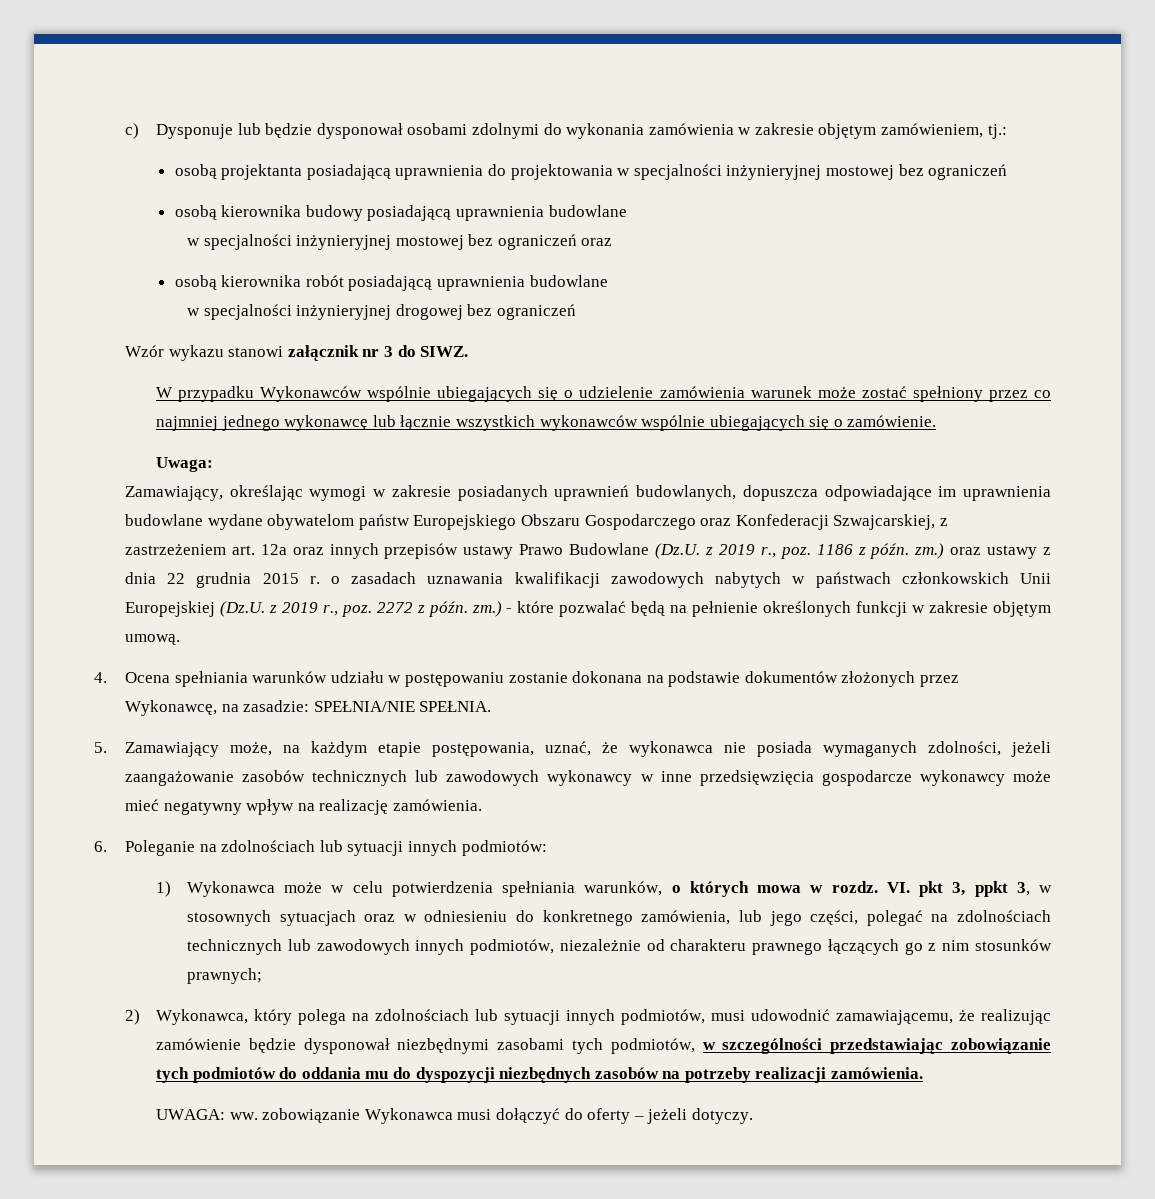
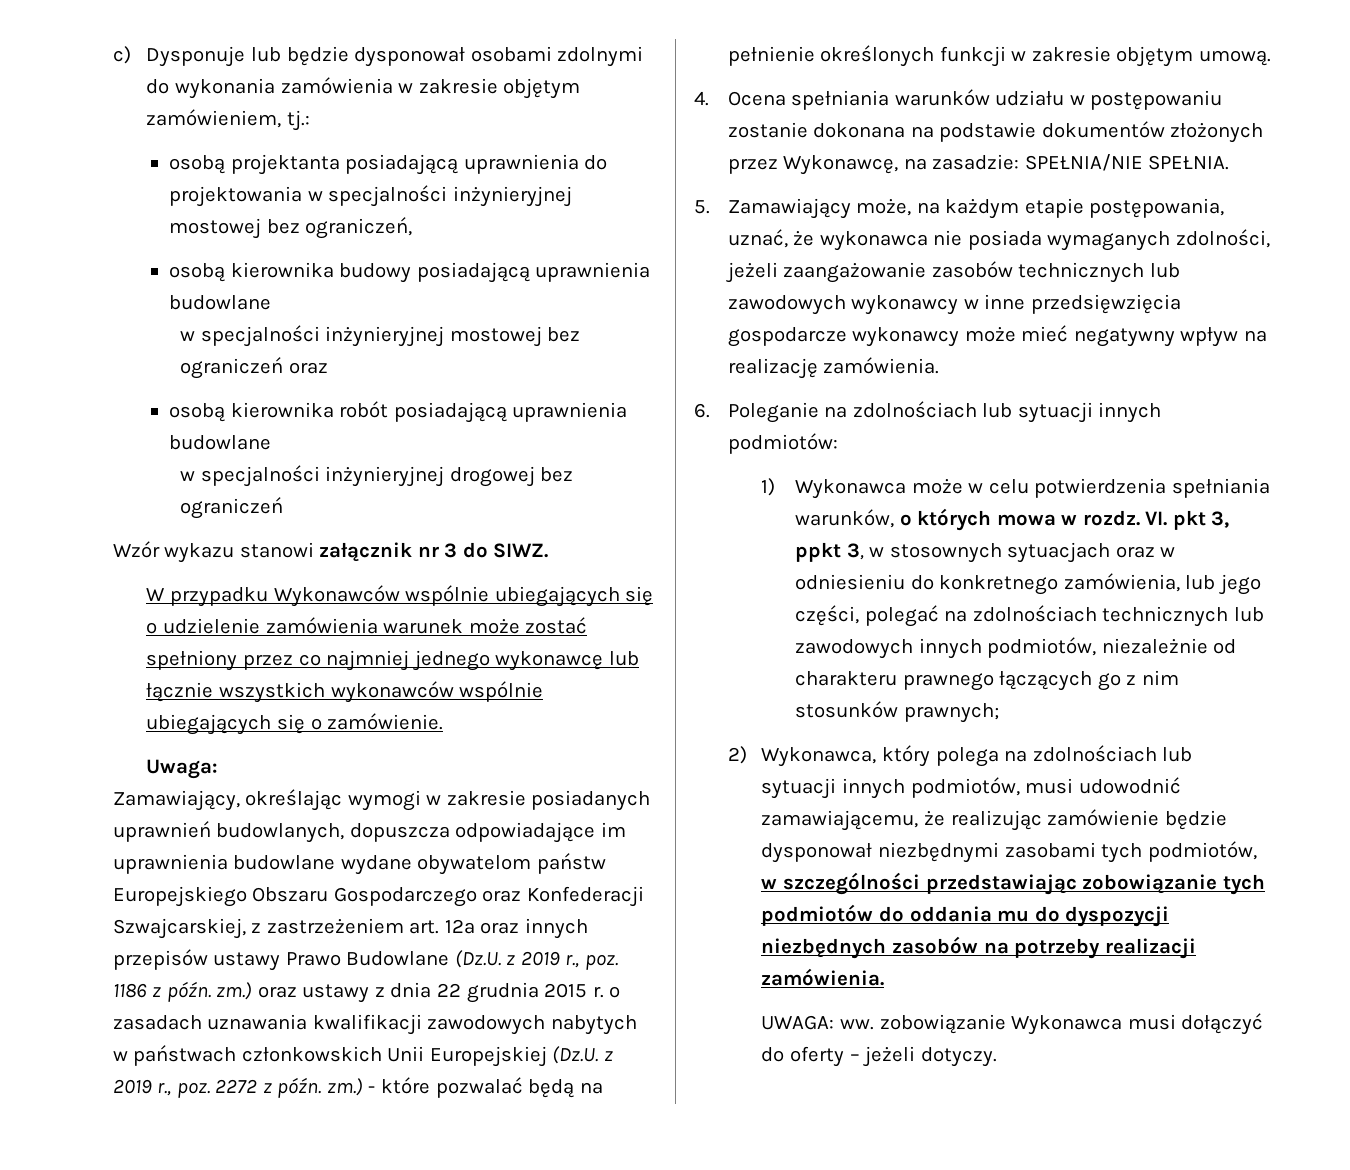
[928,164,1008,180] ograniczeń -> [305,217,413,239] ograniczeń,

